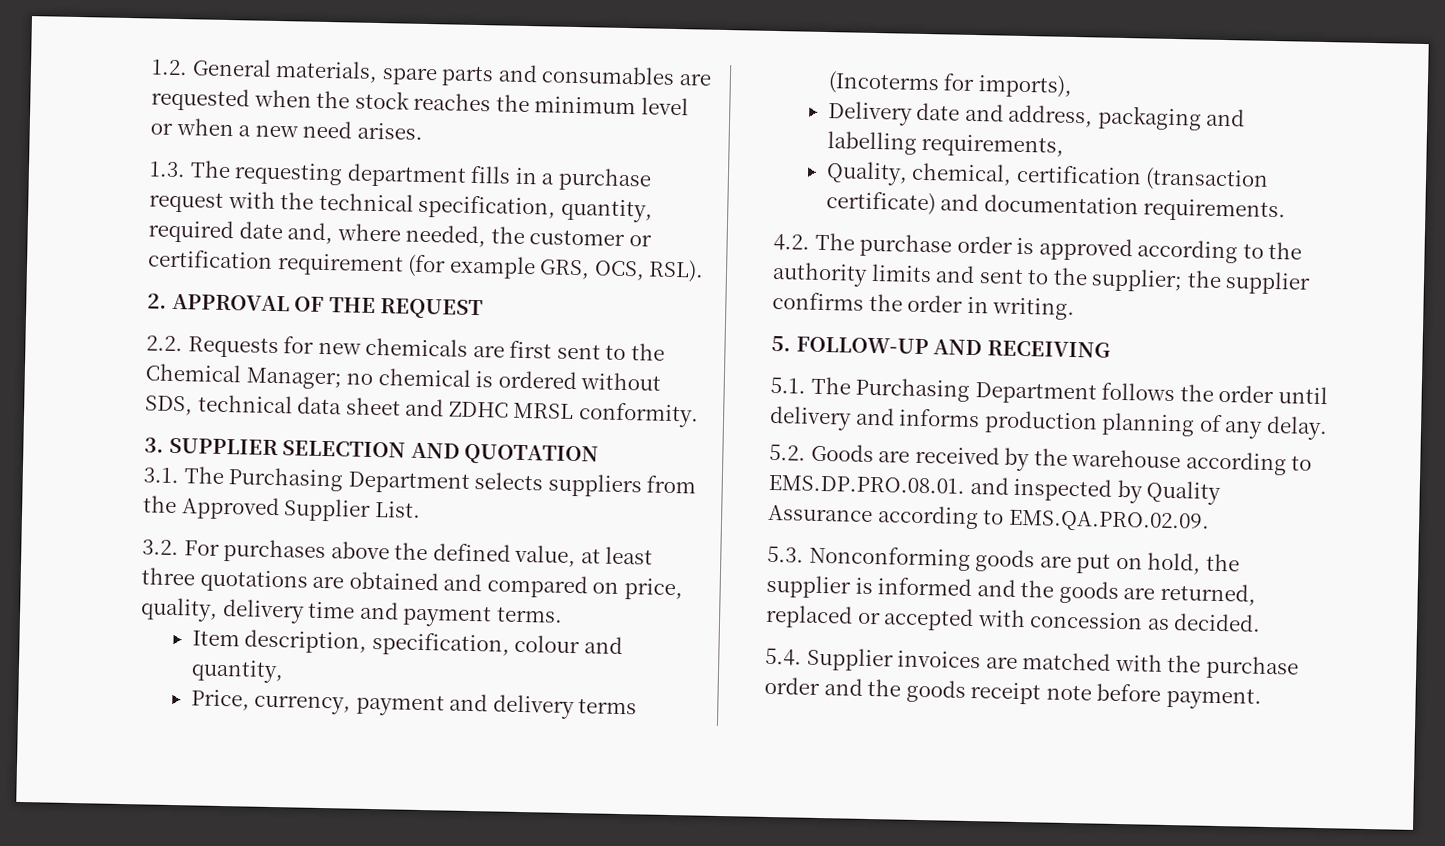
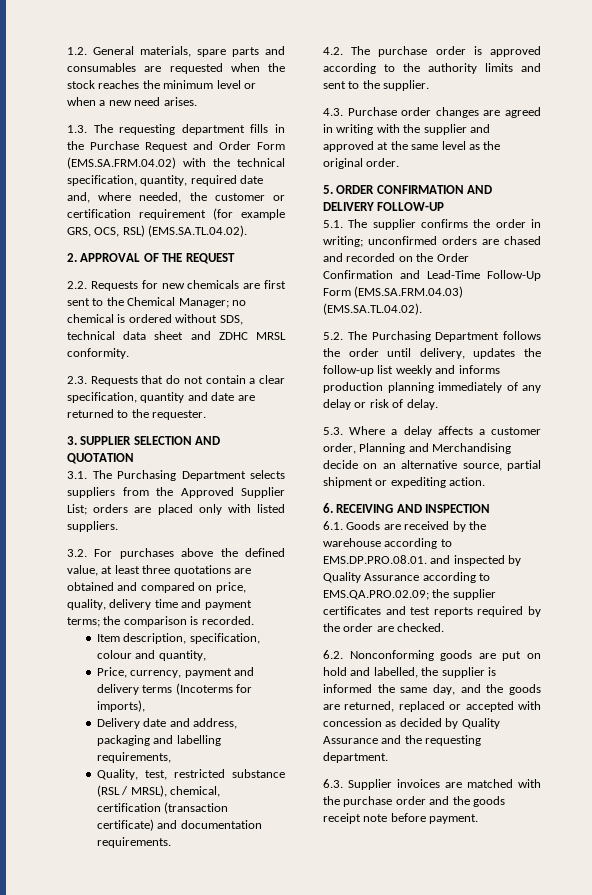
[541,167,652,192] [149,191,225,213] a purchase request -> [67,141,285,152] [67,157,177,169] the Purchase Request and Order Form (EMS.SA.FRM.04.02)
[648,259,705,283] RSL). -> [122,225,248,237] RSL) (EMS.SA.TL.04.02).
(699, 415) none -> [67,375,285,386] [67,392,255,403] [67,409,207,420] // 2.3. Requests that do not contain a clear specification, quantity and date are returned to the requester.
[374,501,421,518] List. -> [67,504,285,515] [67,521,119,532] List; orders are placed only with listed suppliers.
[495,606,563,623] terms. -> [67,616,254,627] terms; the comparison is recorded.
(908, 173) none -> [144,769,285,780] [96,785,167,797] test, restricted substance (RSL / MRSL),
[1091,268,1312,295] [772,291,1076,321] [771,335,1111,358] [770,376,807,394] supplier; the supplier confirms the order in writing. // 5. FOLLOW-UP AND RECEIVING // 5.1. -> [383,80,430,91] [323,107,541,118] [323,124,490,135] [323,141,501,152] [323,158,400,169] [323,185,493,194] [323,202,445,211] [323,219,541,230] [323,236,541,247] [323,253,469,262] [323,270,541,281] [323,286,464,298] [323,303,423,315] [323,332,344,340] supplier. // 4.3. Purchase order changes are agreed in writing with the supplier and approved at the same level as the original order. // 5. ORDER CONFIRMATION AND DELIVERY FOLLOW-UP // 5.1. The supplier confirms the order in writing; unconfirmed orders are chased and recorded on the Order Confirmation and Lead-Time Follow-Up Form (EMS.SA.FRM.04.03) (EMS.SA.TL.04.02). // 5.2.
[769,405,853,431] delivery -> [419,348,541,359] [323,365,432,376] delivery, updates the follow-up list weekly
(1196, 424) none -> [438,382,503,393] immediately
[1265,415,1328,441] [769,443,807,461] delay. // 5.2. -> [323,399,438,410] [323,426,541,437] [323,443,512,454] [323,460,541,471] [323,477,486,488] [323,503,491,513] [323,521,344,530] delay or risk of delay. // 5.3. Where a delay affects a customer order, Planning and Merchandising decide on an alternative source, partial shipment or expediting action. // 6. RECEIVING AND INSPECTION // 6.1.
[1007,509,1210,533] [767,545,805,563] EMS.QA.PRO.02.09. // 5.3. -> [323,589,496,600] [323,606,541,617] [323,623,445,632] [323,650,344,659] EMS.QA.PRO.02.09; the supplier certificates and test reports required by the order are checked. // 6.2.
[1147,552,1202,575] hold, -> [323,667,418,678] hold and labelled,
(973, 587) none -> [377,684,456,695] the same day,
[1173,613,1262,632] [765,647,803,666] decided. // 5.4. -> [399,718,500,729] [323,735,482,746] [323,752,389,763] [323,779,344,788] decided by Quality Assurance and the requesting department. // 6.3.

